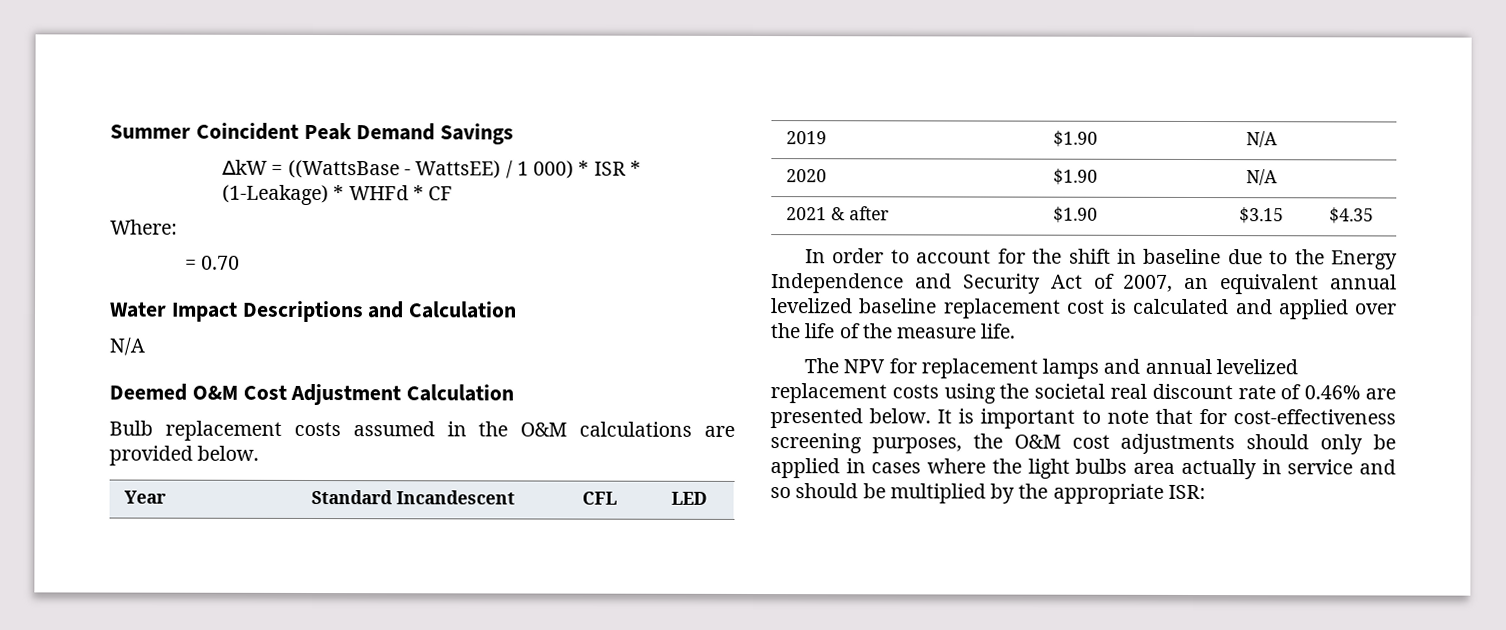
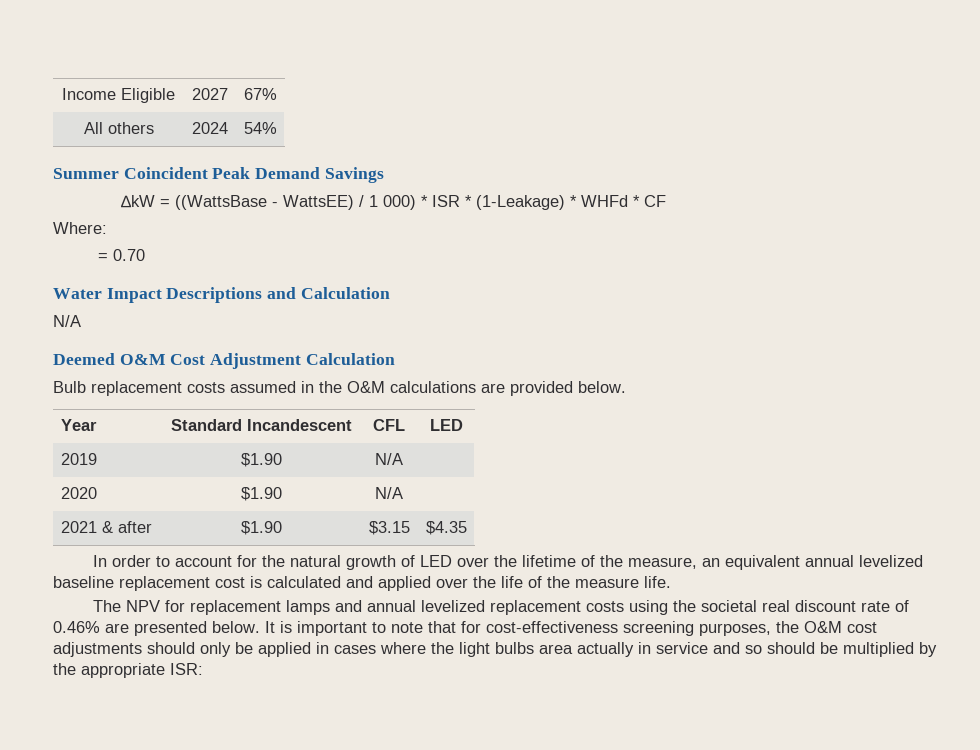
(110, 131) none -> [62,88,175,103] [191,88,228,100] [243,88,277,100] [83,122,154,134] [191,122,228,134] [243,122,277,134] Income Eligible | 2027 | 67% // All others | 2024 | 54% //
[1068,248,1398,270] [771,273,1174,294] shift in baseline due to the Energy Independence and Security Act of 2007, -> [290,555,698,570] natural growth of LED over the lifetime of the measure,

